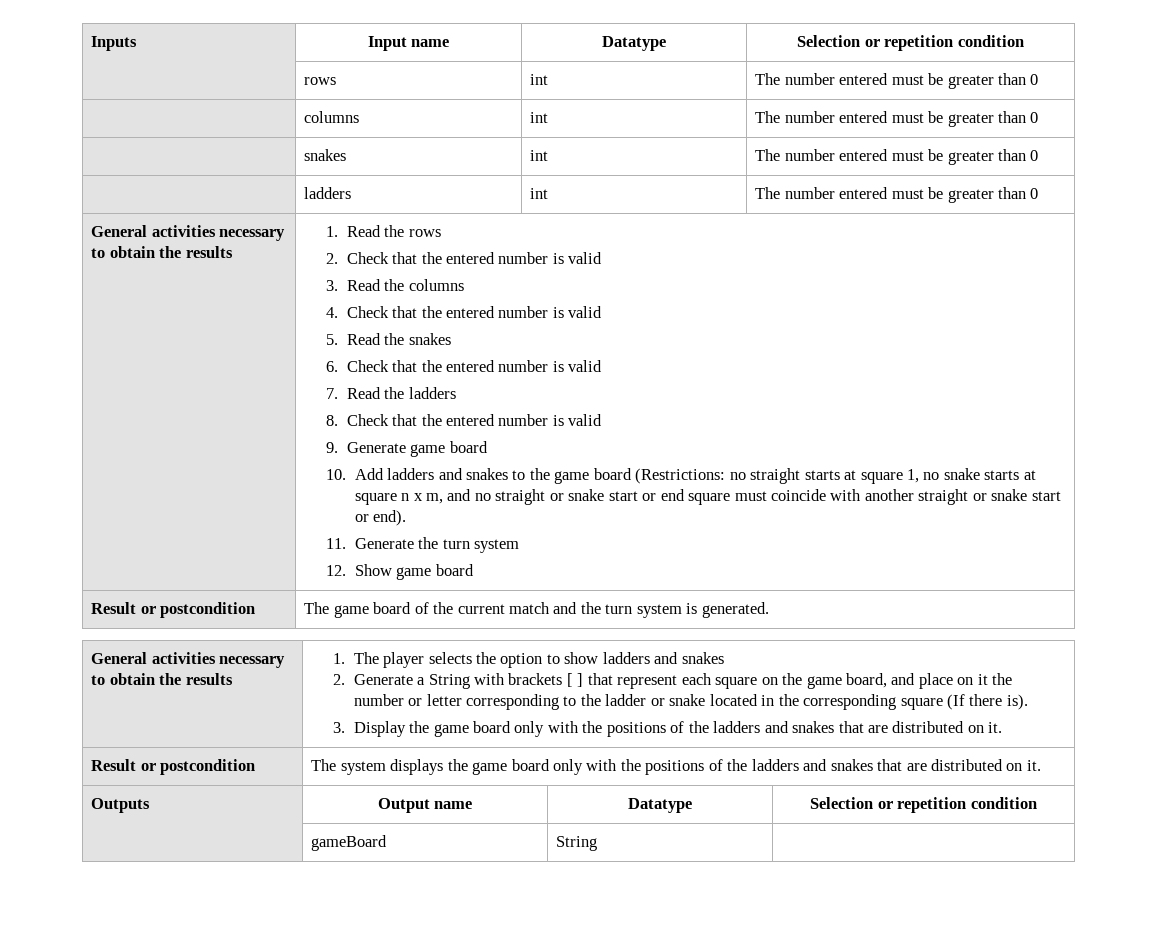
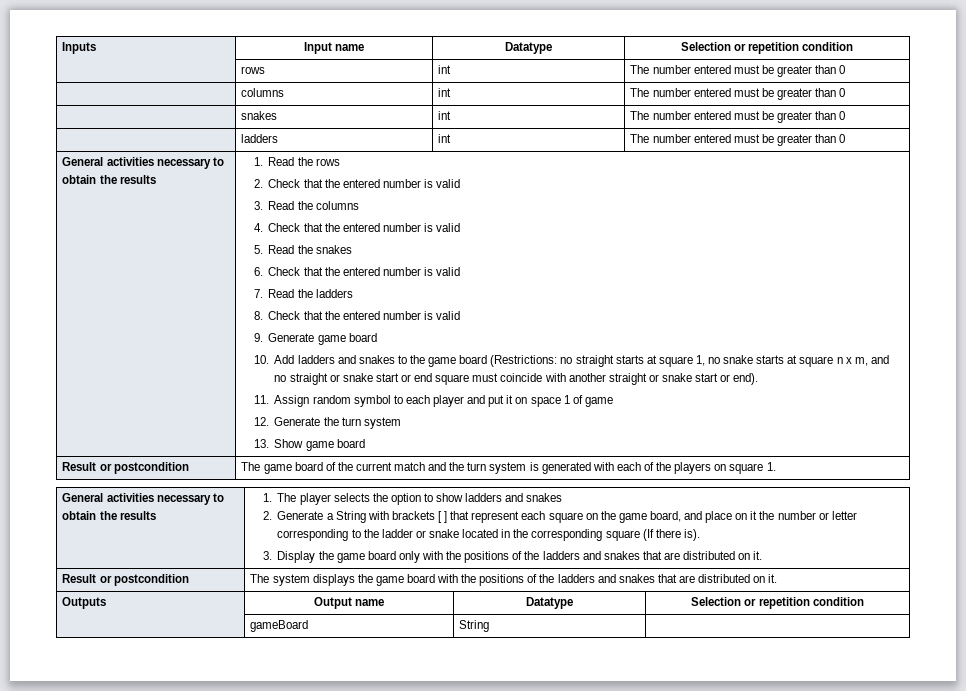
(347, 543) none -> [274,395,613,407] [253,417,269,426] Assign random symbol to each player and put it on space 1 of game // 12.
[326,565,347,576] 12. -> [253,439,269,448] 13.
[701,602,769,618] generated. -> [541,462,776,474] generated with each of the players on square 1.
[552,759,583,775] only -> (435, 578) none

